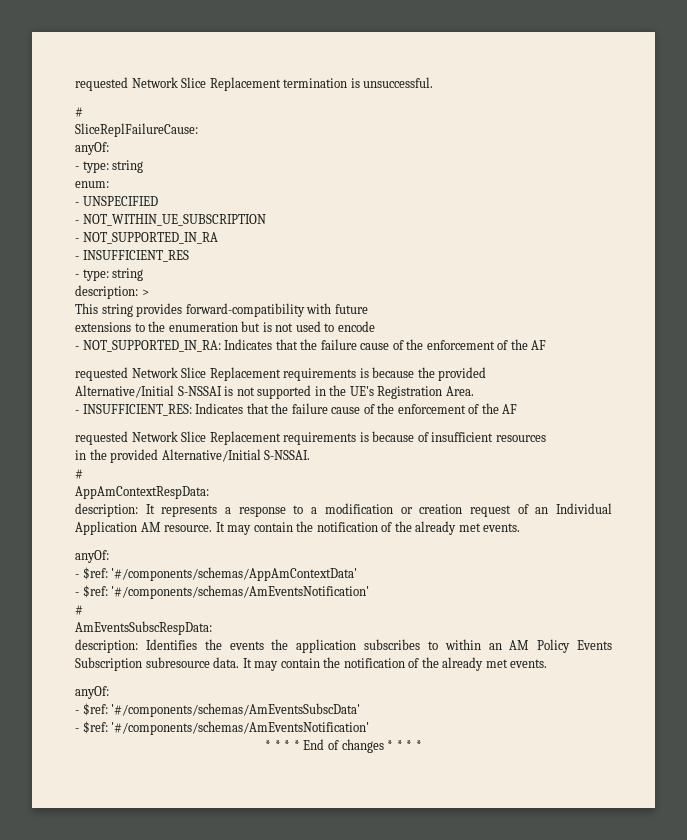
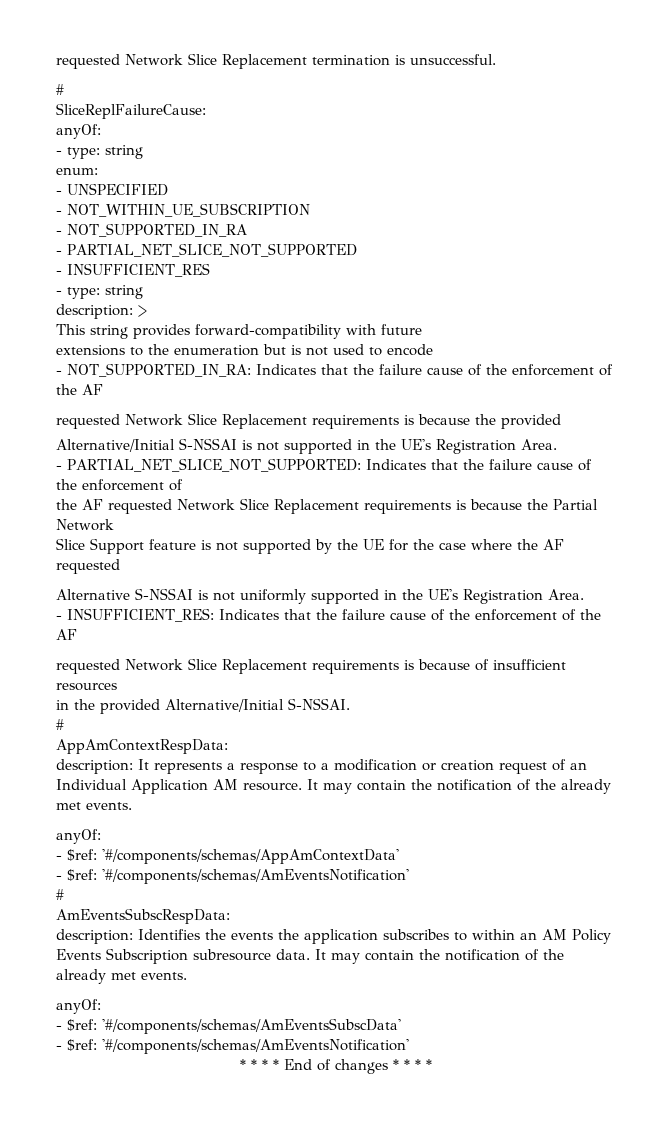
(218, 238) none -> [56,243,357,257] // - PARTIAL_NET_SLICE_NOT_SUPPORTED
(474, 391) none -> [56,458,592,472] [56,479,183,491] [56,498,598,514] [56,519,114,531] [56,538,564,554] [56,559,120,574] [56,588,584,604] // - PARTIAL_NET_SLICE_NOT_SUPPORTED: Indicates that the failure cause of the enforcement of // the AF requested Network Slice Replacement requirements is because the Partial Network // Slice Support feature is not supported by the UE for the case where the AF requested // Alternative S-NSSAI is not uniformly supported in the UE's Registration Area.

